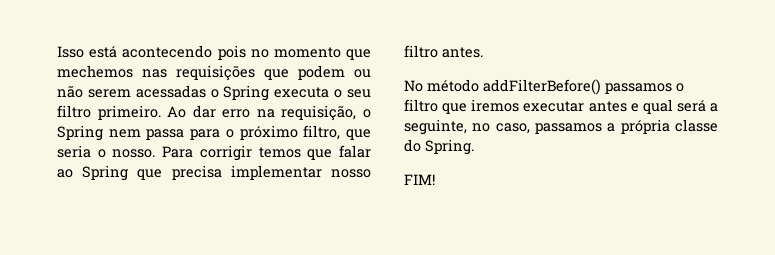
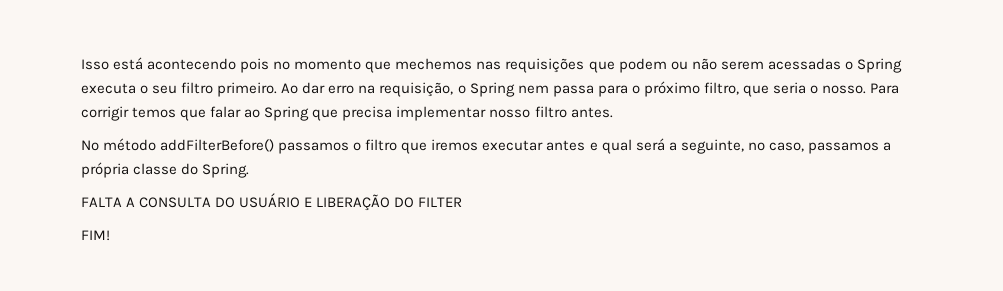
(474, 147) none -> [81,193,463,211] // FALTA A CONSULTA DO USUÁRIO E LIBERAÇÃO DO FILTER

